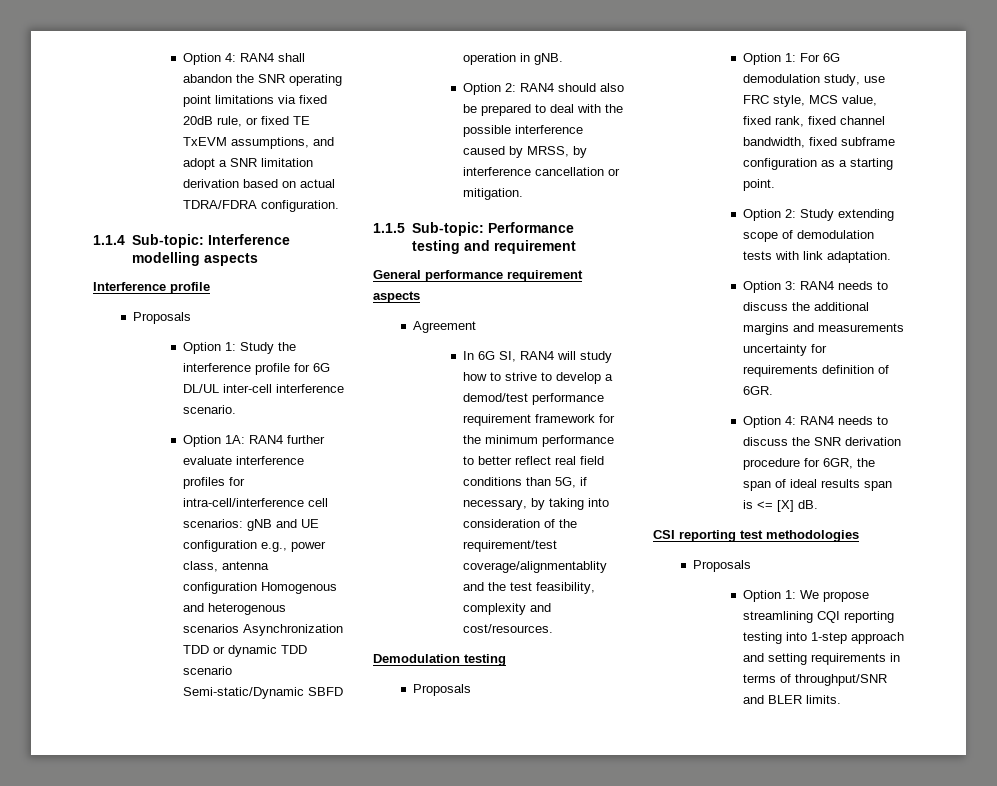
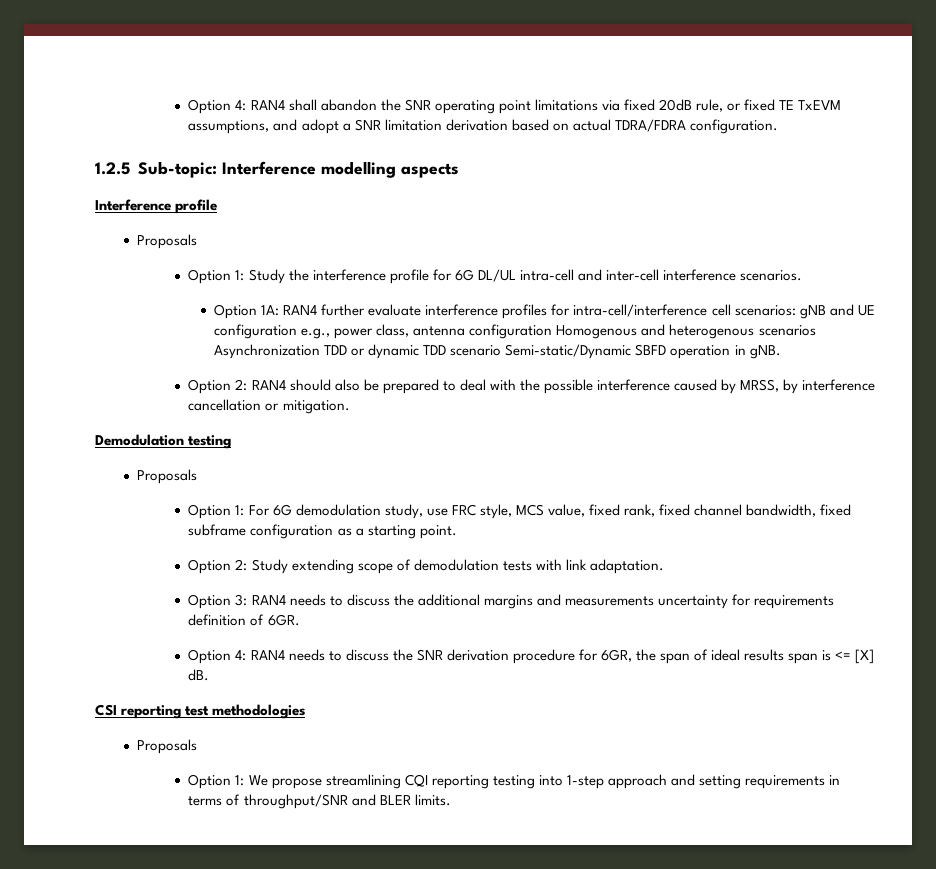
[93,235,125,245] 1.1.4 -> [95,162,130,175] 1.2.5
(219, 388) none -> [519,269,602,281] intra-cell and
[182,405,236,414] scenario. -> [740,270,803,281] scenarios.
[373,222,574,236] [411,240,576,254] [373,270,583,282] [373,291,420,303] [412,321,476,333] [462,351,612,363] [462,372,613,384] [462,393,604,405] [462,414,615,426] [462,435,614,447] [462,456,604,465] [462,477,587,488] [462,498,609,510] [462,519,577,528] [462,540,557,552] [462,561,607,573] [462,582,595,594] [462,603,551,615] [462,624,553,633] // 1.1.5 Sub-topic: Performance testing and requirement // General performance requirement aspects // Agreement // In 6G SI, RAN4 will study how to strive to develop a demod/test performance requirement framework for the minimum performance to better reflect real field conditions than 5G, if necessary, by taking into consideration of the requirement/test coverage/alignmentablity and the test feasibility, complexity and cost/resources. -> (350, 407) none

